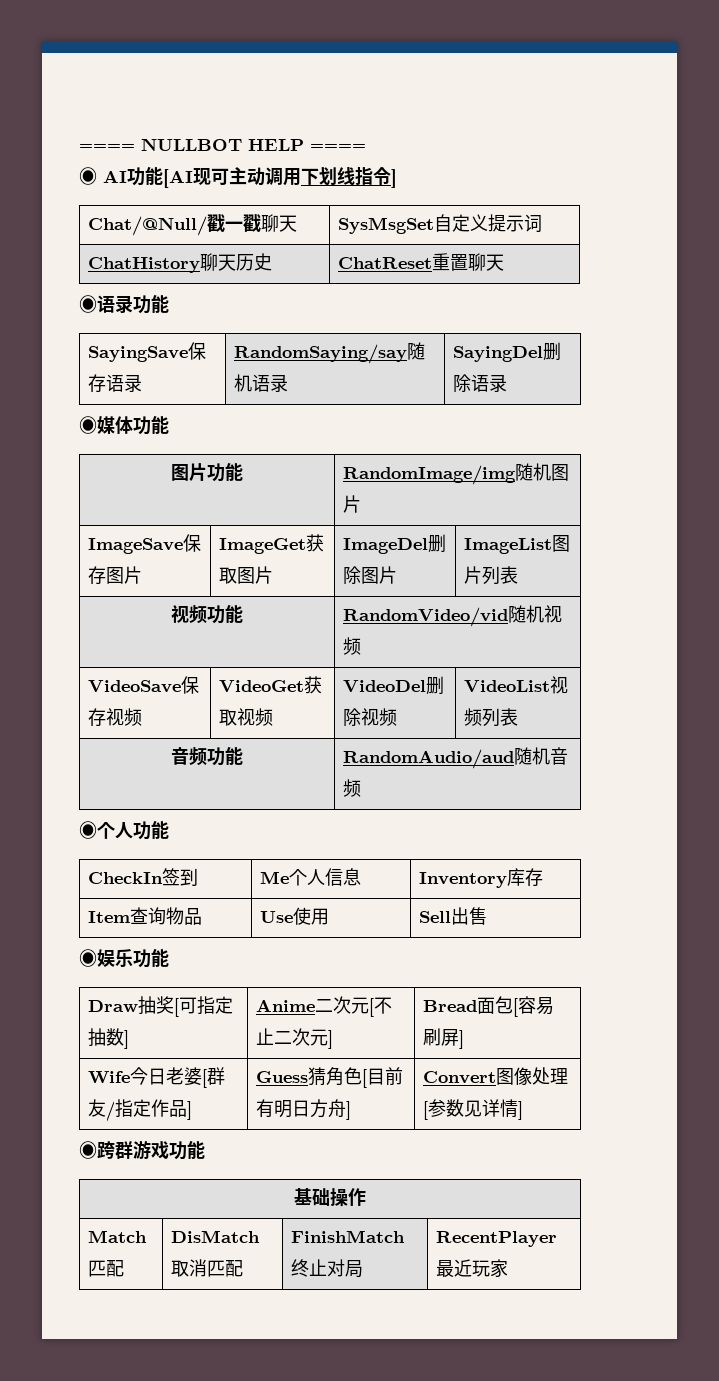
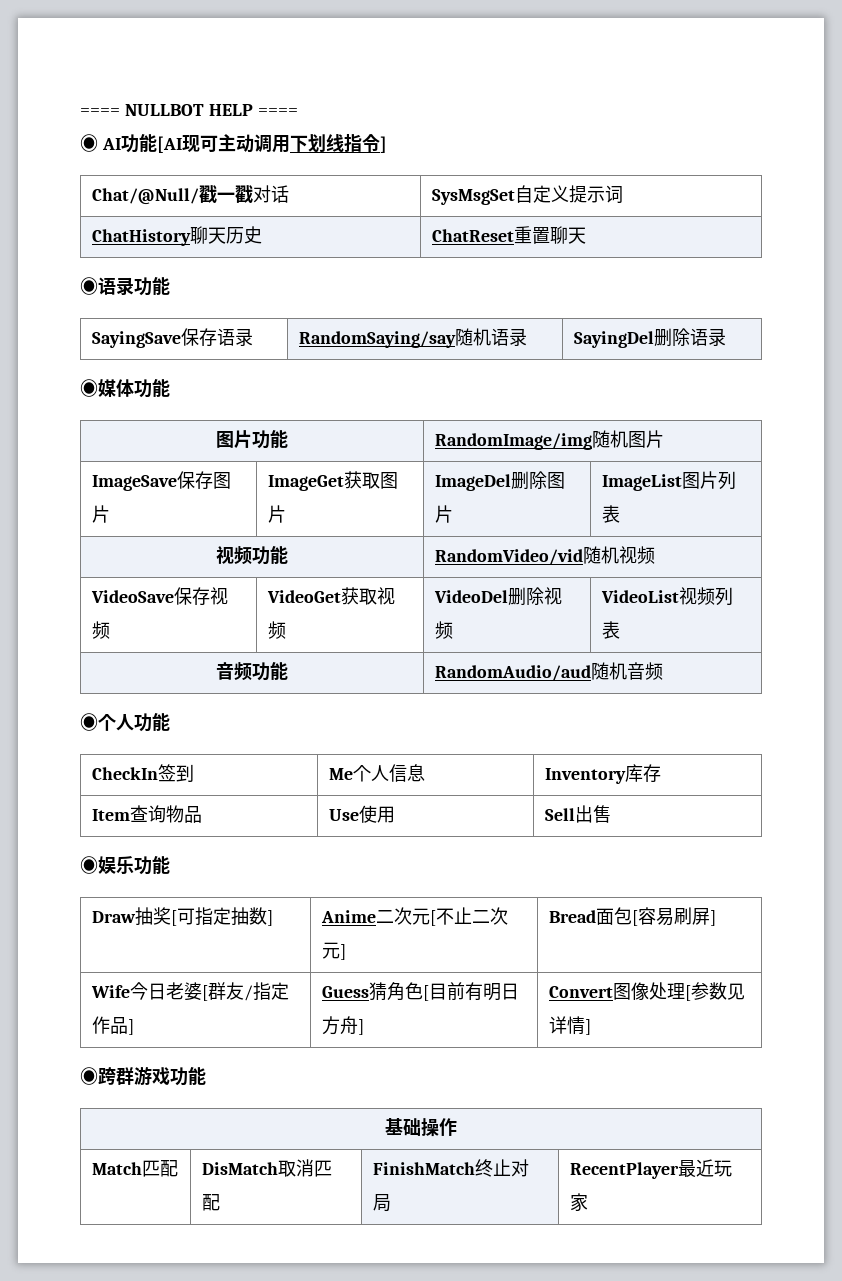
[261,214,298,232] 聊天 -> [253,185,290,203] 对话

